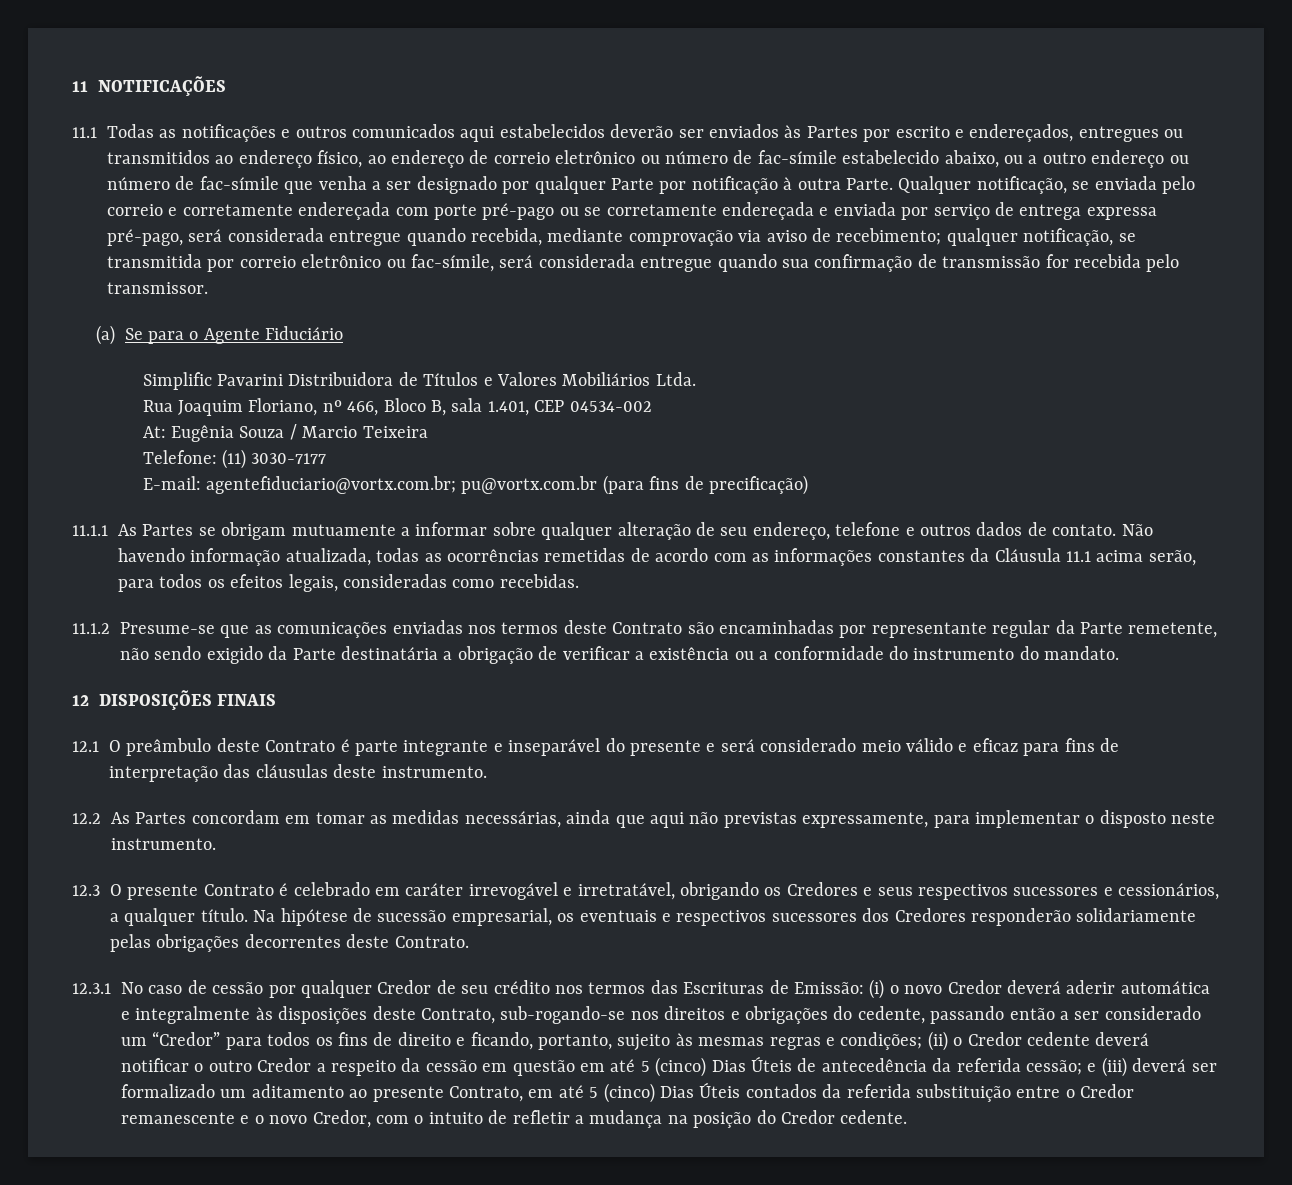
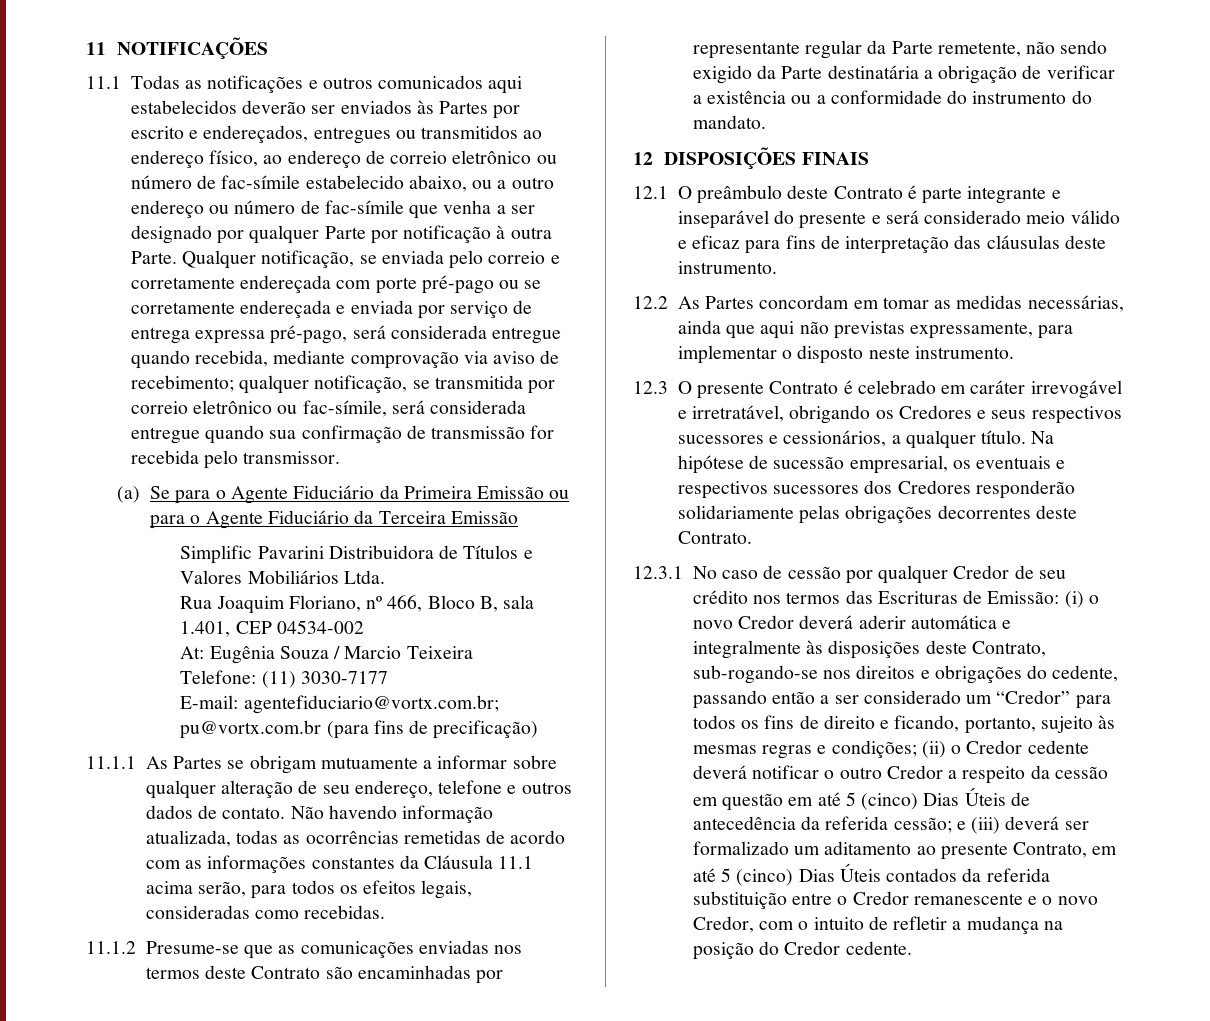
(344, 333) none -> [379,485,570,499] [150,510,518,529] da Primeira Emissão ou para o Agente Fiduciário da Terceira Emissão

